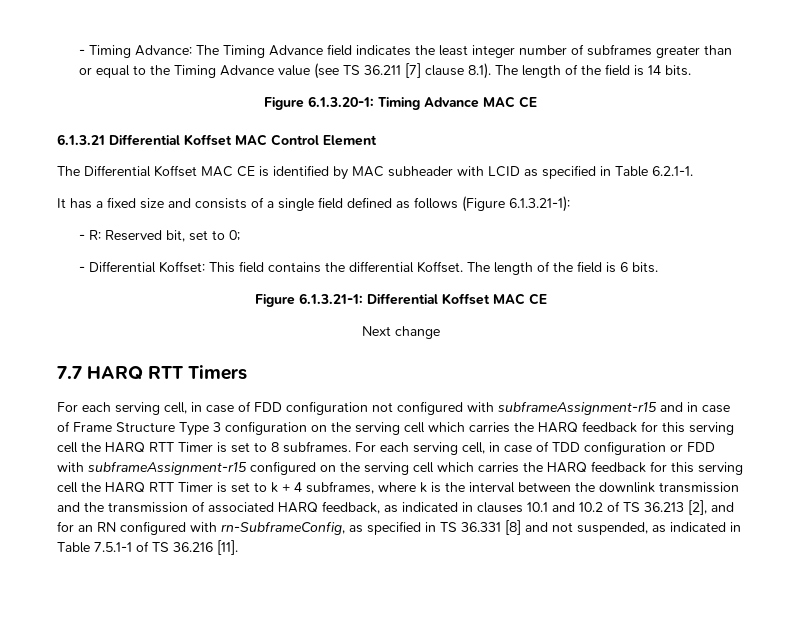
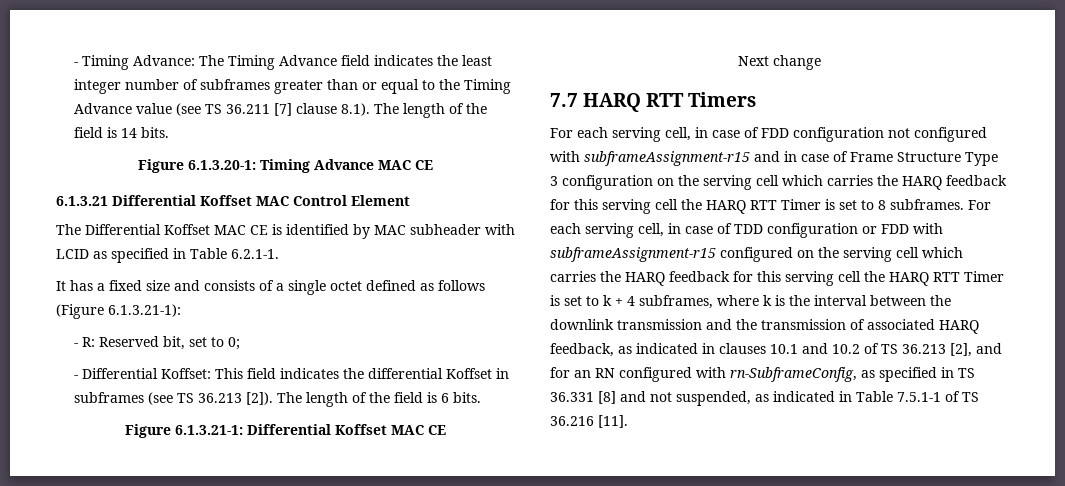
[318,197,343,209] field -> [330,281,362,291] octet
[268,262,322,273] contains -> [280,368,340,379] indicates
[417,261,464,273] Koffset. -> [446,368,510,379] [74,392,274,405] Koffset in subframes (see TS 36.213 [2]).

